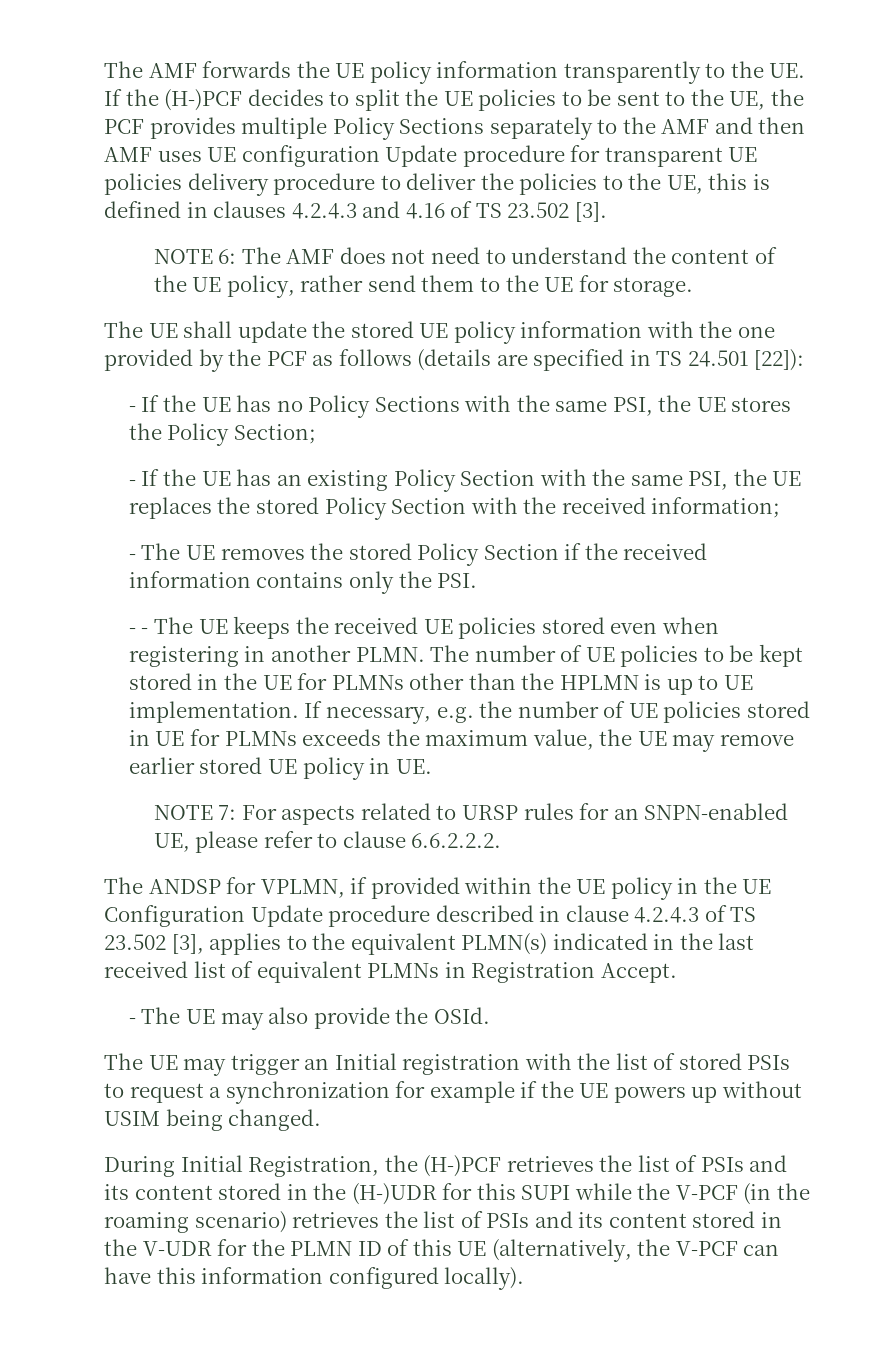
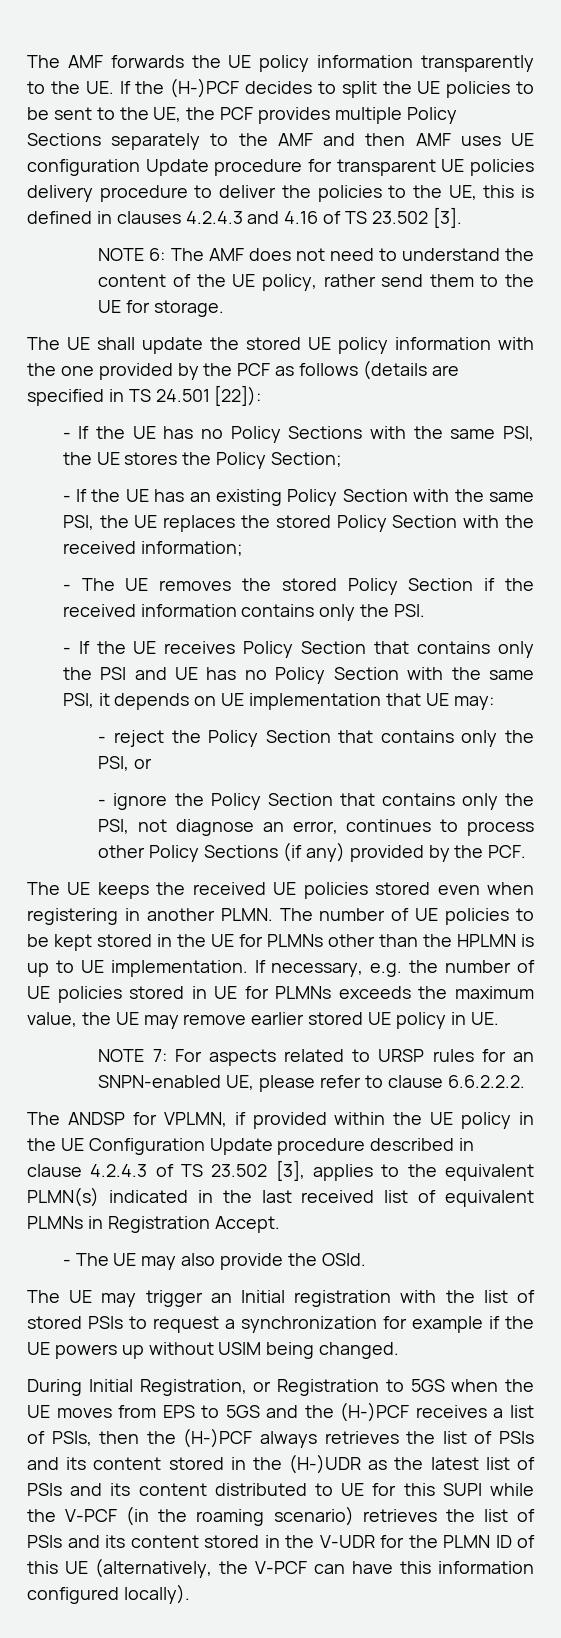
[141,628,149,634] - -> [78,641,534,658] [62,667,534,684] [62,693,494,710] [98,730,534,747] [98,756,153,771] [98,793,534,810] [98,819,535,836] [98,842,527,862] If the UE receives Policy Section that contains only the PSI and UE has no Policy Section with the same PSI, it depends on UE implementation that UE may: // - reject the Policy Section that contains only the PSI, or // - ignore the Policy Section that contains only the PSI, not diagnose an error, continues to process other Policy Sections (if any) provided by the PCF. //
[384,1155,502,1177] the (H-)PCF -> [253,1379,534,1396] [27,1402,535,1422] [27,1428,317,1448] or Registration to 5GS when the UE moves from EPS to 5GS and the (H-)PCF receives a list of PSIs, then the (H-)PCF always
(437, 1194) none -> [368,1457,535,1470] [27,1483,365,1496] as the latest list of PSIs and its content distributed to UE

